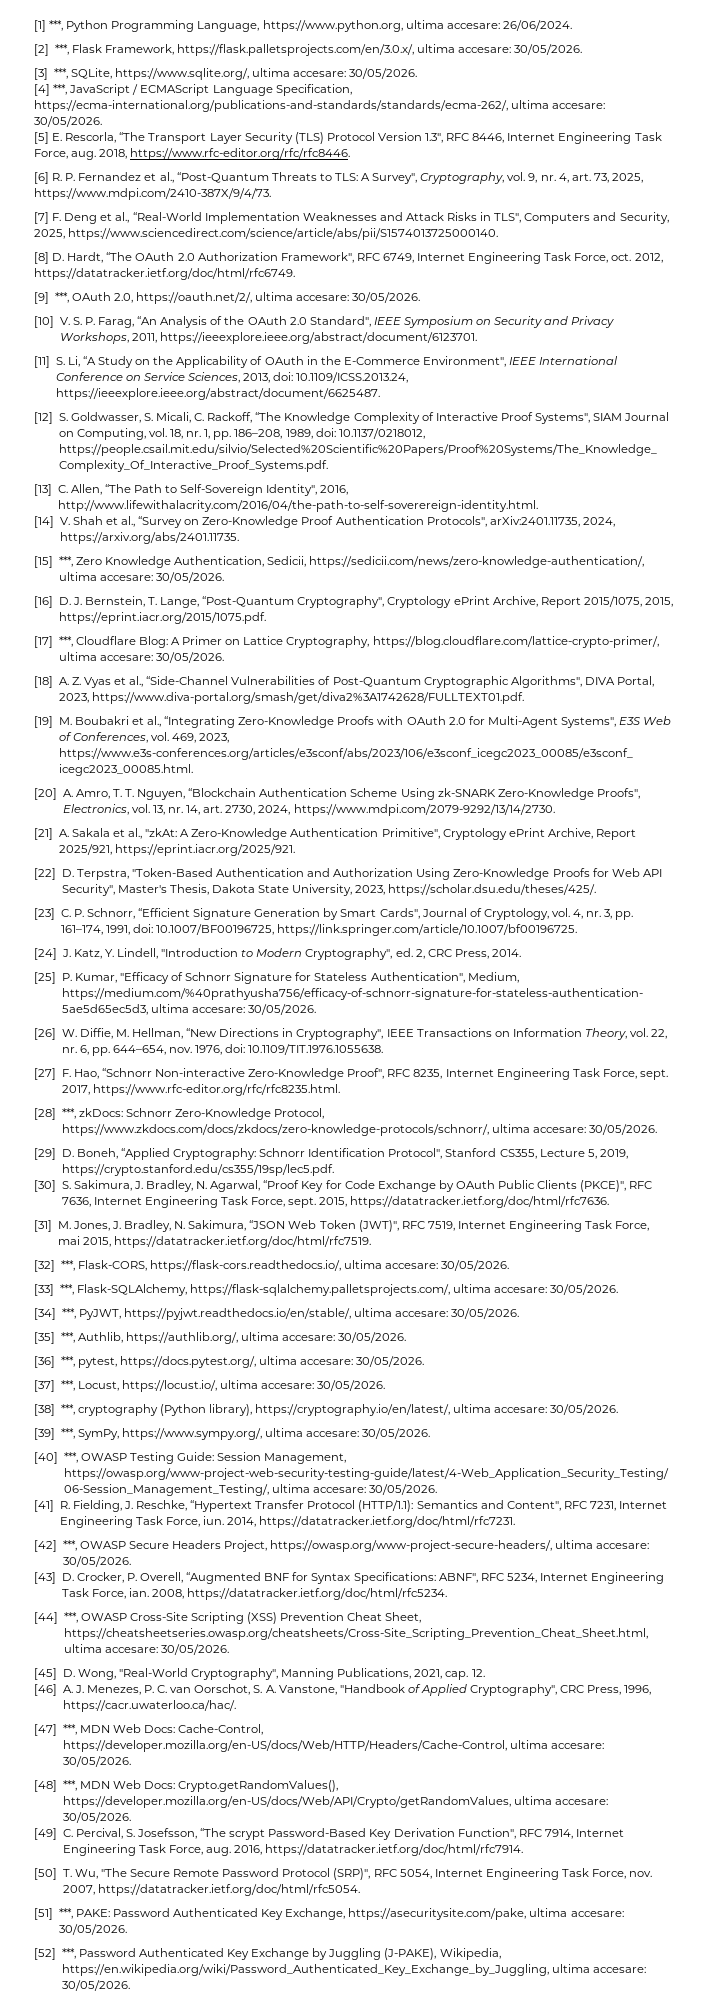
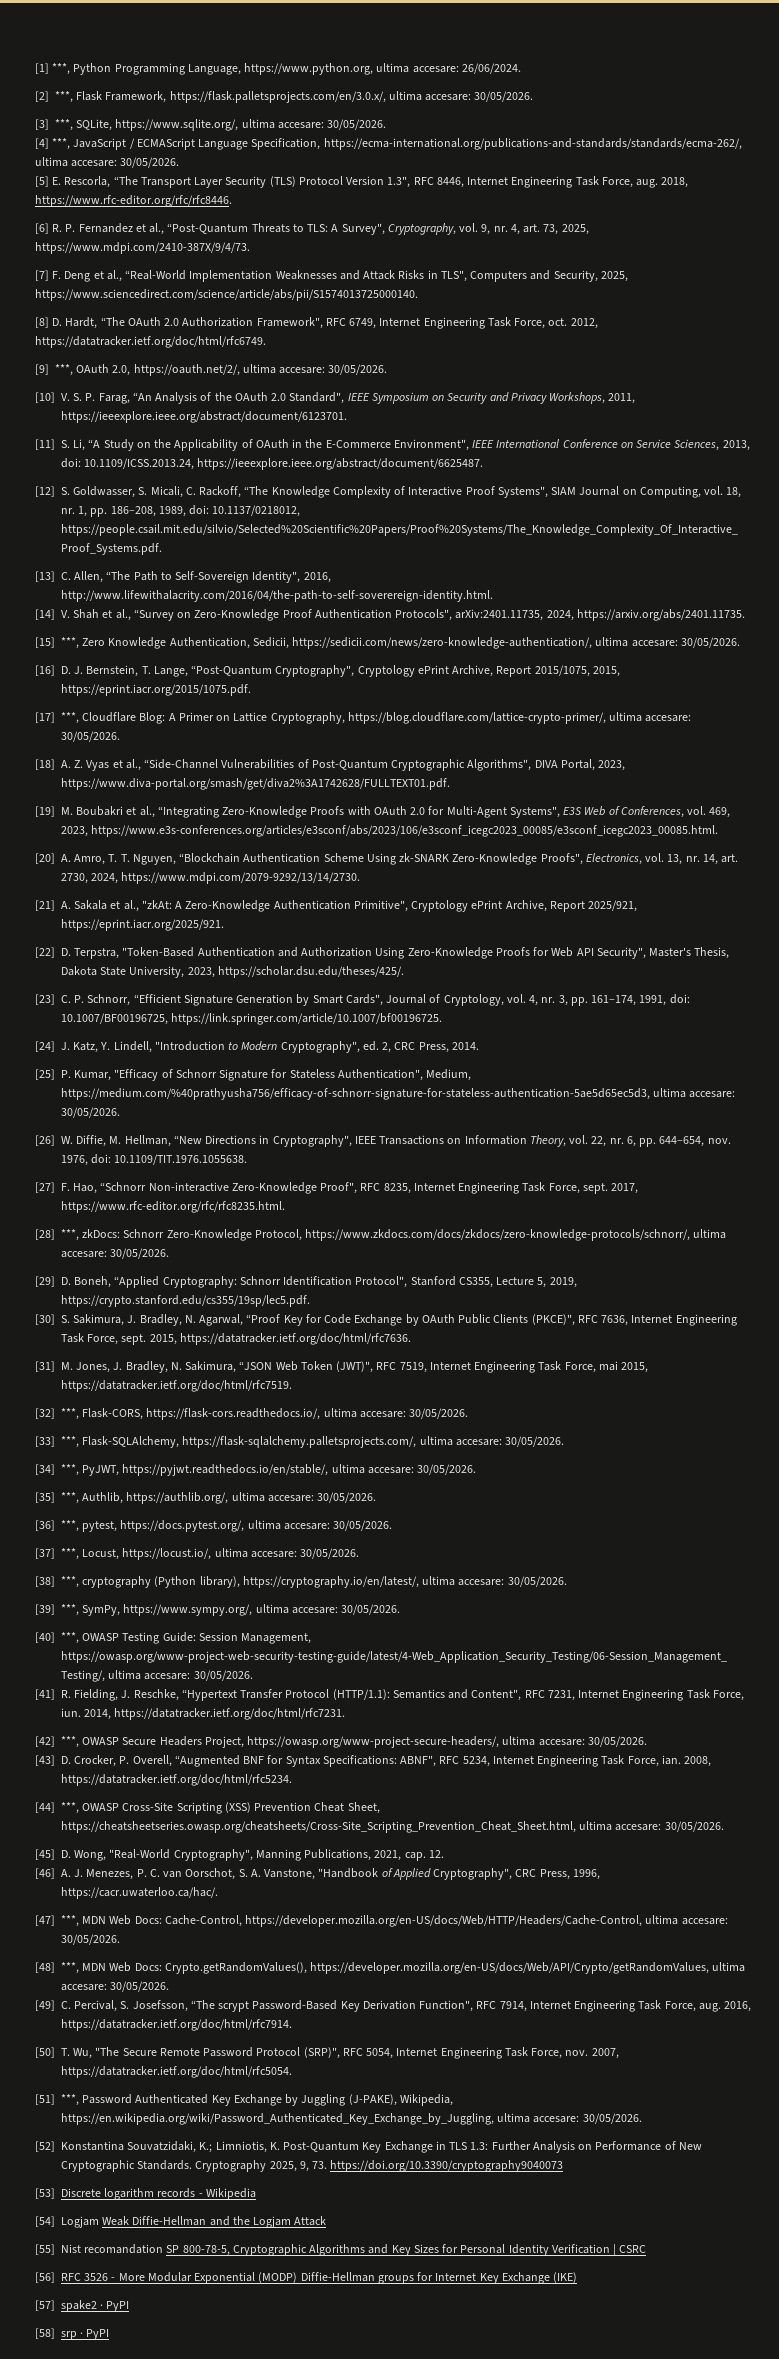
[75,1908,624,1920] [58,1924,127,1935] [34,1948,76,1960] PAKE: Password Authenticated Key Exchange, https://asecuritysite.com/pake, ultima accesare: 30/05/2026. // [52] ***, -> (79, 2100) none
(130, 1985) none -> [35,2141,702,2153] [61,2160,564,2172] [35,2188,256,2200] [35,2216,327,2228] [35,2244,647,2256] [35,2272,578,2284] [35,2300,130,2312] [35,2328,110,2340] // [52] Konstantina Souvatzidaki, K.; Limniotis, K. Post-Quantum Key Exchange in TLS 1.3: Further Analysis on Performance of New Cryptographic Standards. Cryptography 2025, 9, 73. https://doi.org/10.3390/cryptography9040073 // [53] Discrete logarithm records - Wikipedia // [54] Logjam Weak Diffie-Hellman and the Logjam Attack // [55] Nist recomandation SP 800-78-5, Cryptographic Algorithms and Key Sizes for Personal Identity Verification | CSRC // [56] RFC 3526 - More Modular Exponential (MODP) Diffie-Hellman groups for Internet Key Exchange (IKE) // [57] spake2 · PyPI // [58] srp · PyPI

